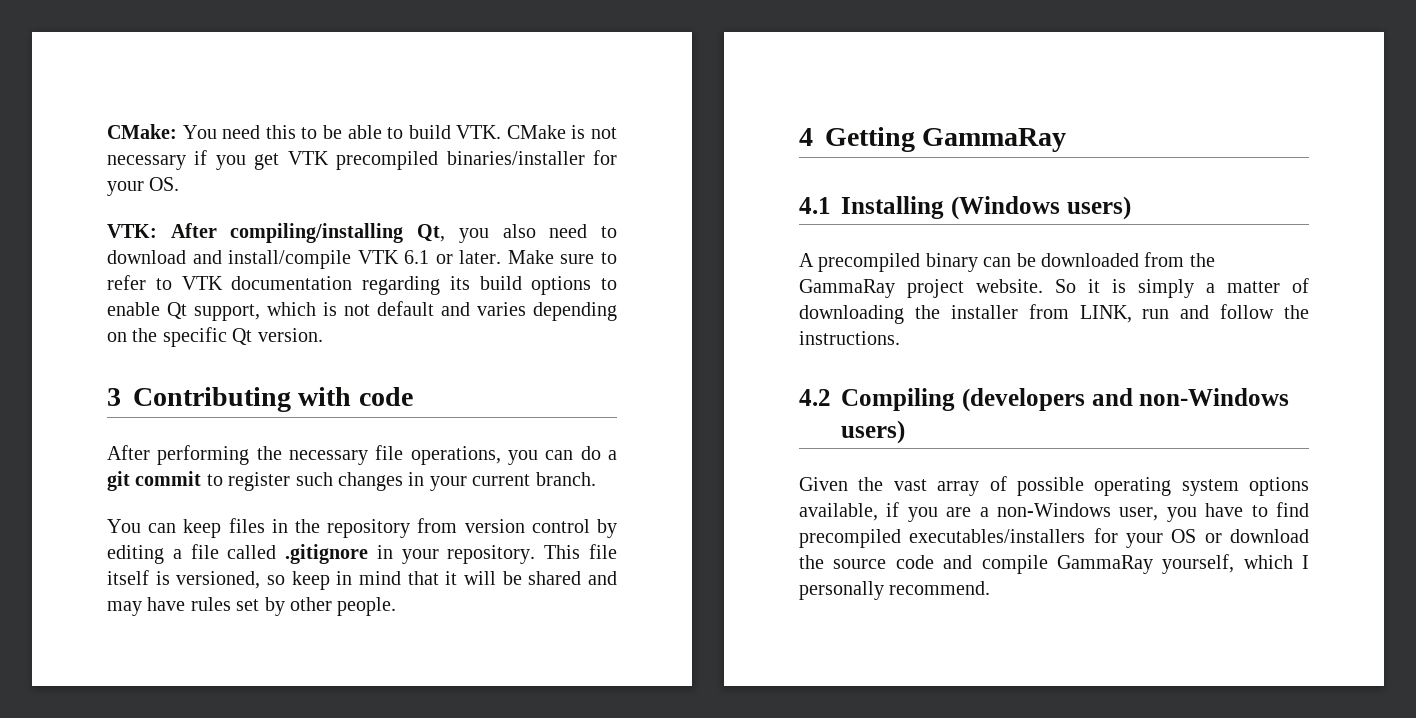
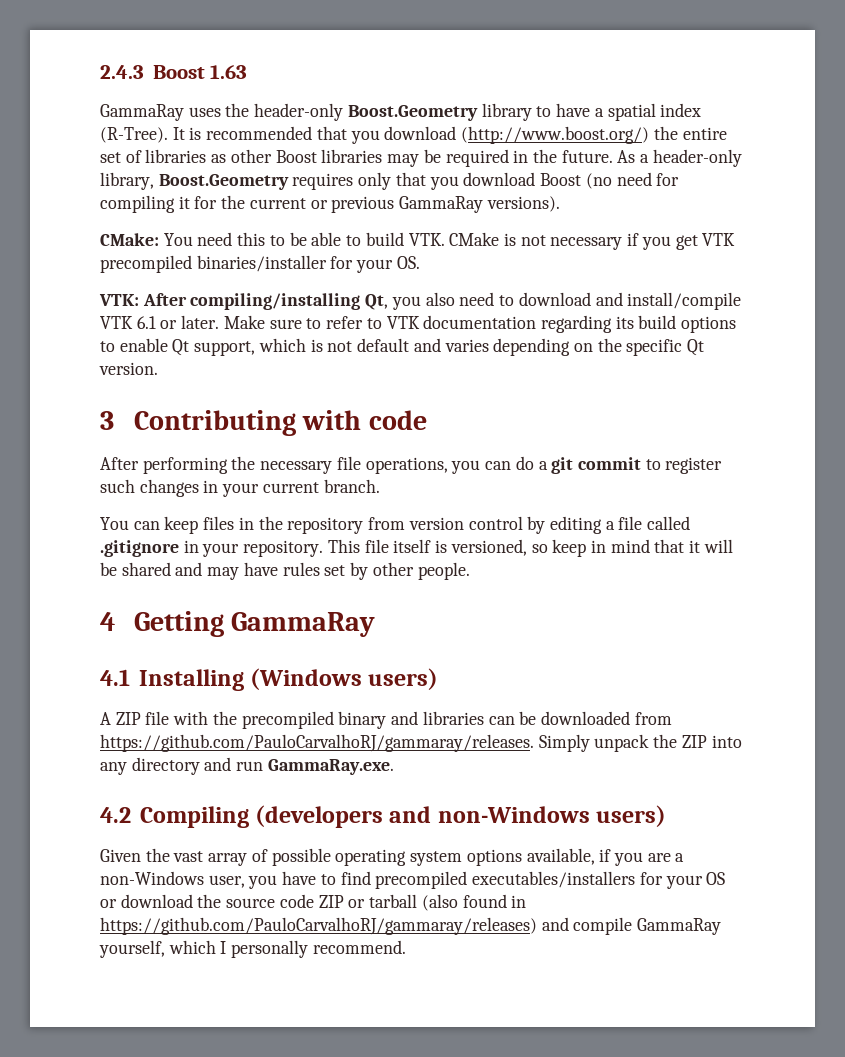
(107, 131) none -> [100,65,248,79] [100,103,702,121] [100,126,727,144] [100,149,742,167] [100,172,680,190] [100,195,560,213] 2.4.3 Boost 1.63 // GammaRay uses the header-only Boost.Geometry library to have a spatial index (R-Tree). It is recommended that you download (http://www.boost.org/) the entire set of libraries as other Boost libraries may be required in the future. As a header-only library, Boost.Geometry requires only that you download Boost (no need for compiling it for the current or previous GammaRay versions). //
[818,252,1215,272] [799,278,1309,298] [799,304,1309,324] [799,331,900,345] precompiled binary can be downloaded from the GammaRay project website. So it is simply a matter of downloading the installer from LINK, run and follow the instructions. -> [115,711,672,729] [100,734,742,752] [100,757,394,775] ZIP file with the precompiled binary and libraries can be downloaded from https://github.com/PauloCarvalhoRJ/gammaray/releases. Simply unpack the ZIP into any directory and run GammaRay.exe.
(934, 562) none -> [318,894,527,911] [100,917,537,935] ZIP or tarball (also found in https://github.com/PauloCarvalhoRJ/gammaray/releases)

